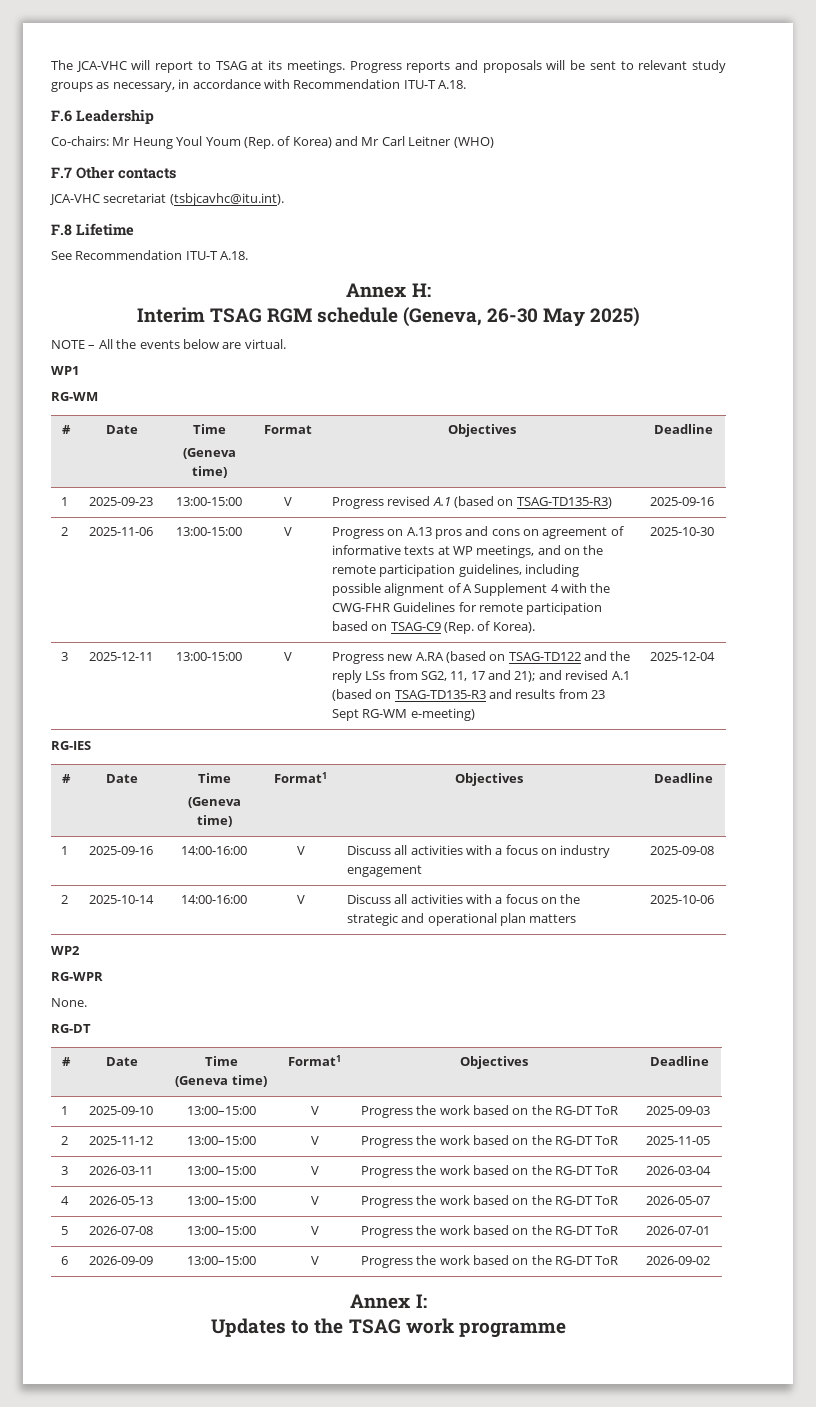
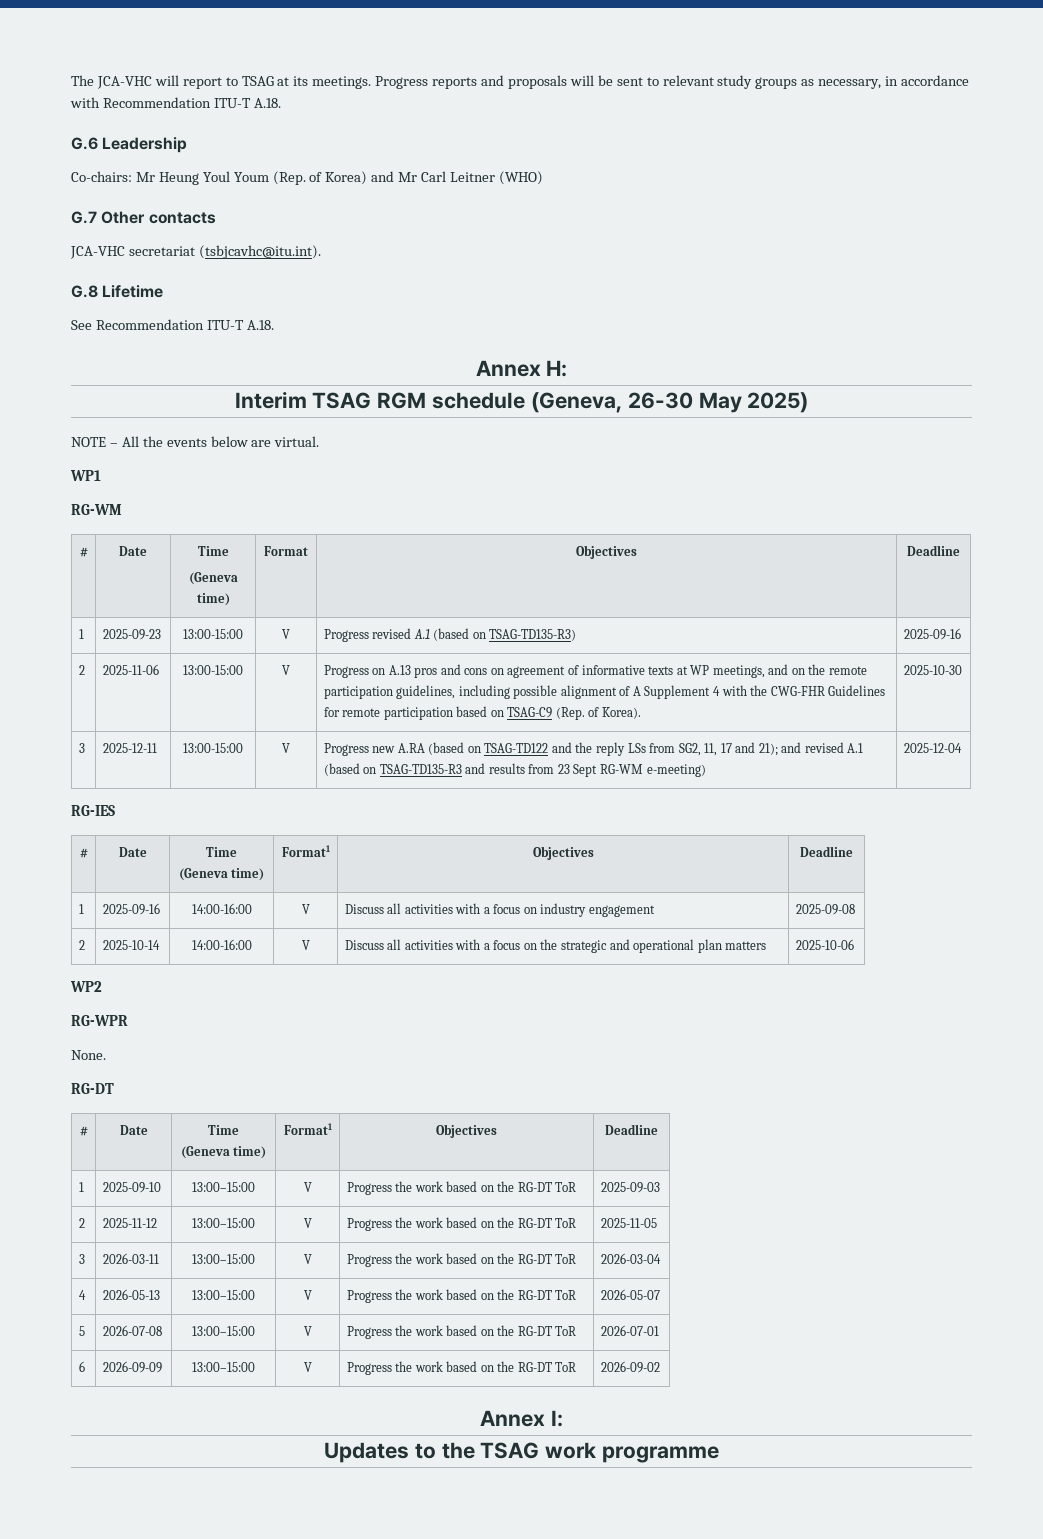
[51,110,72,122] F.6 -> [71,137,98,150] G.6
[51,167,72,178] F.7 -> [71,211,97,224] G.7
[51,224,72,236] F.8 -> [71,285,98,298] G.8

